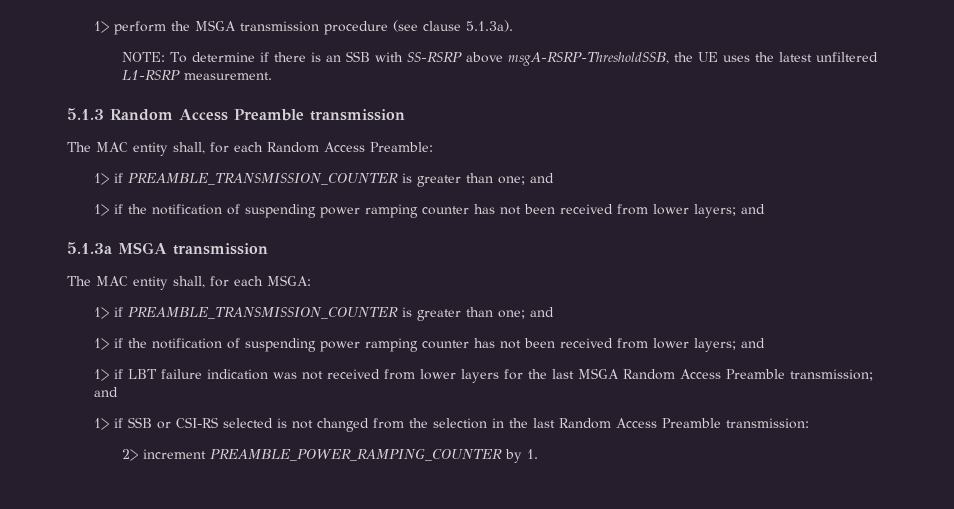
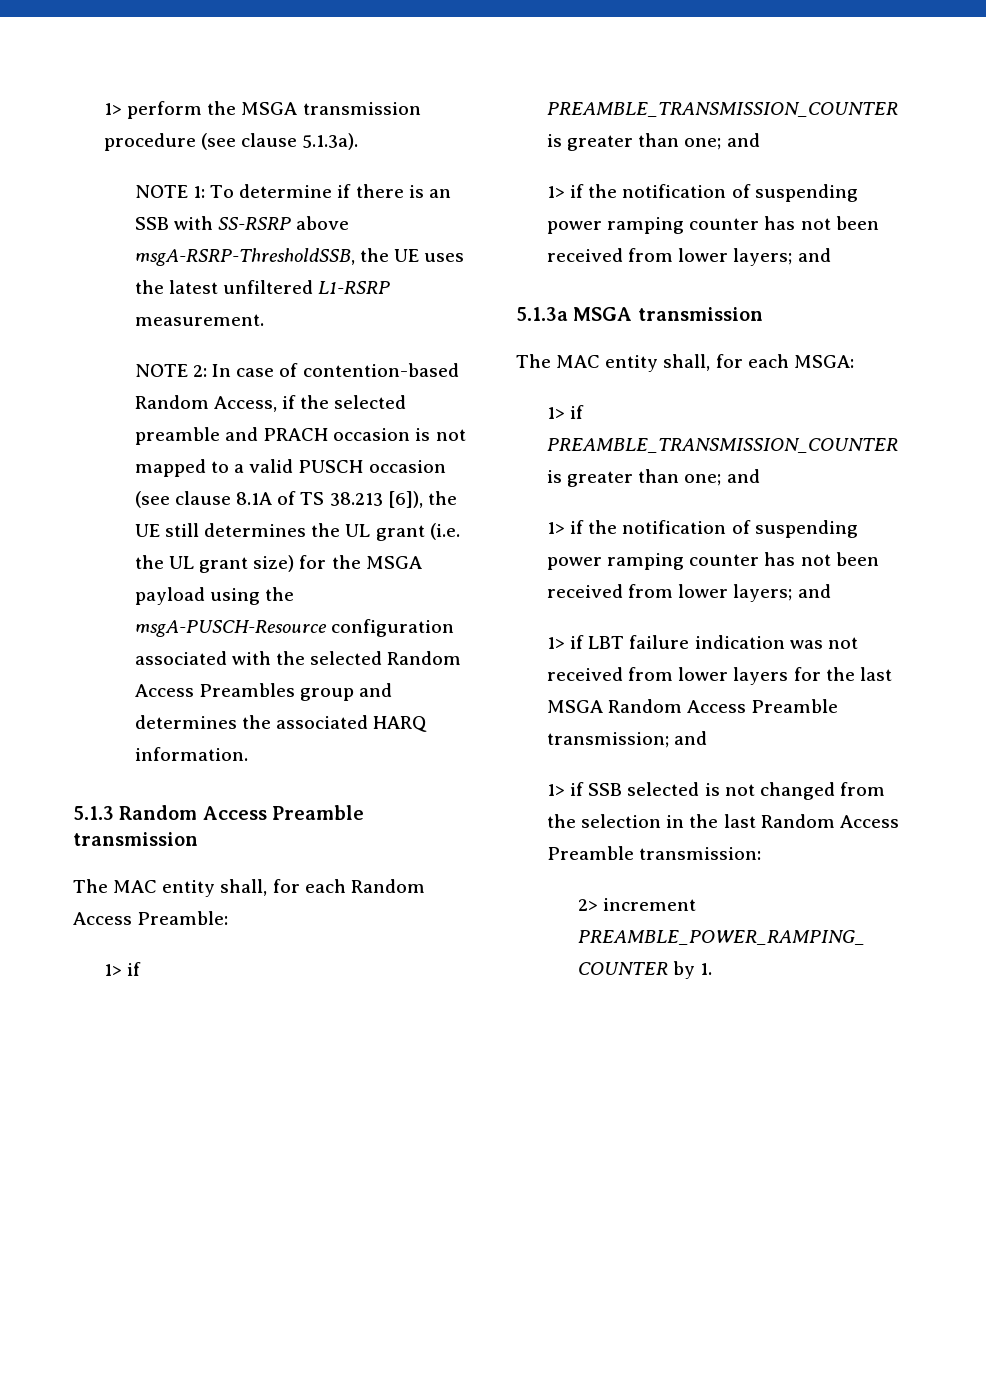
[121,52,165,62] NOTE: -> [134,185,206,198] NOTE 1:
(272, 76) none -> [134,363,459,377] [134,395,407,412] [134,427,466,445] [134,459,446,477] [134,491,457,508] [134,523,460,541] [134,555,422,573] [134,587,295,605] [134,619,455,637] [134,651,462,665] [134,683,393,701] [134,715,428,732] [134,747,248,761] // NOTE 2: In case of contention-based Random Access, if the selected preamble and PRACH occasion is not mapped to a valid PUSCH occasion (see clause 8.1A of TS 38.213 [6]), the UE still determines the UL grant (i.e. the UL grant size) for the MSGA payload using the msgA-PUSCH-Resource configuration associated with the selected Random Access Preambles group and determines the associated HARQ information.
[157,417,219,429] or CSI-RS -> (623, 789) none

